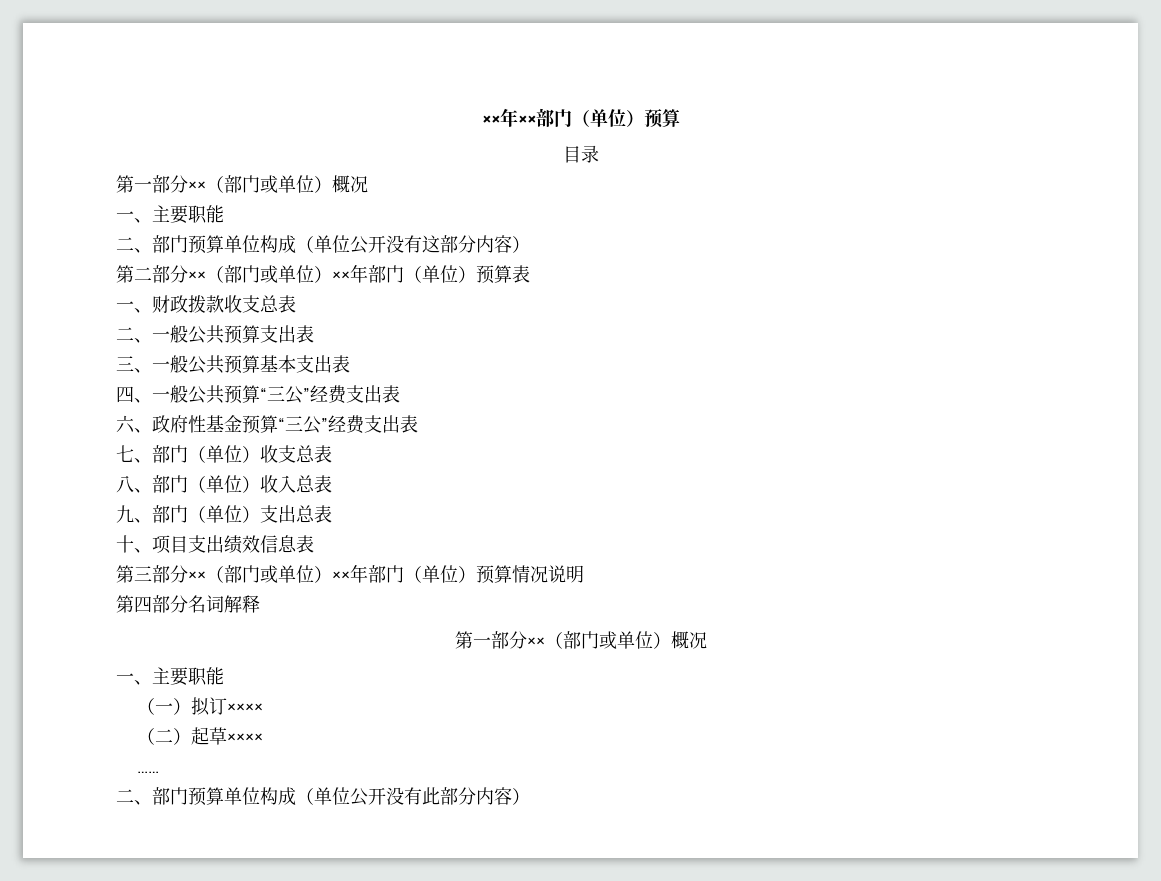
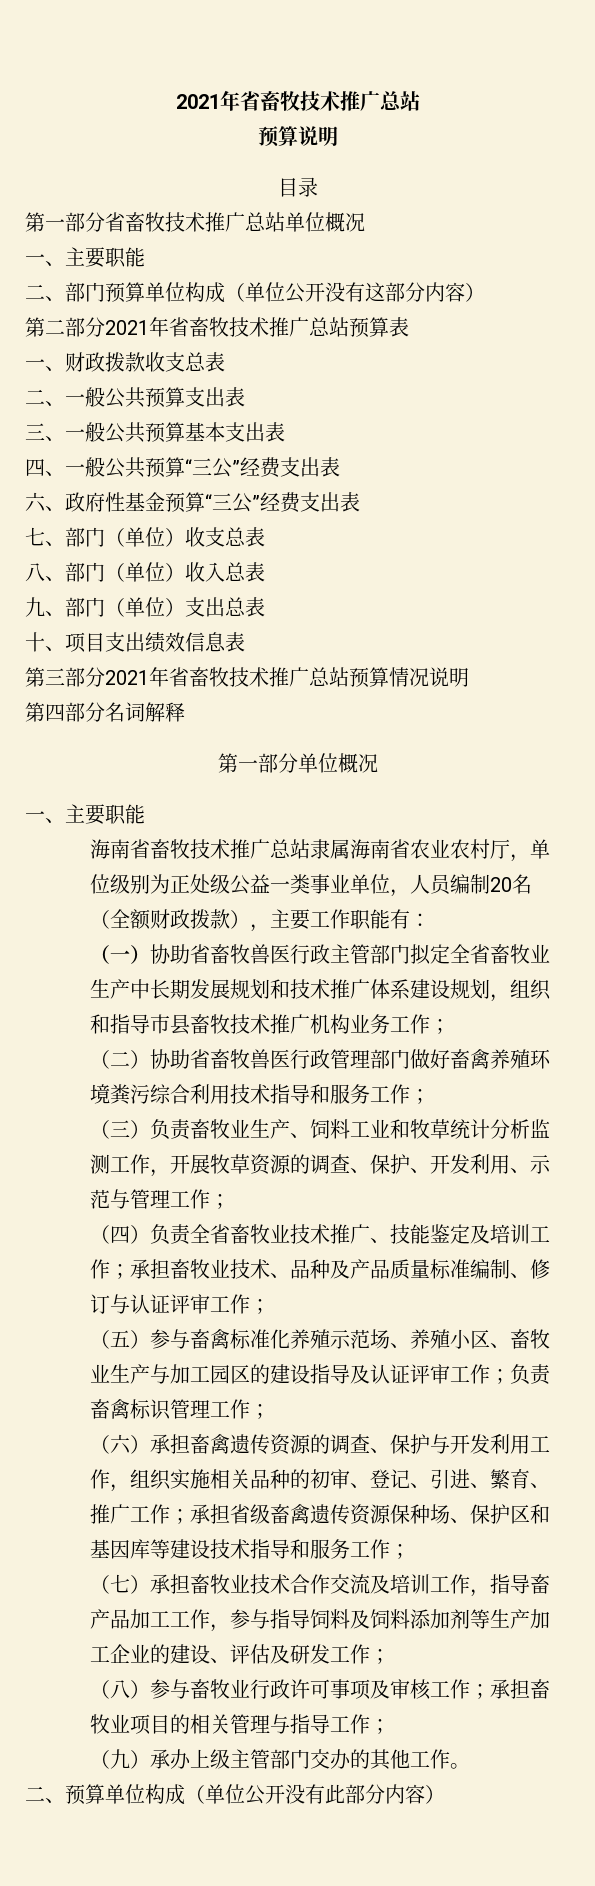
[481,108,680,128] ××年××部门（单位）预算 -> [175,90,420,111] [257,126,338,147] 2021年省畜牧技术推广总站 // 预算说明
[188,175,332,193] ××（部门或单位） -> [105,212,325,232] 省畜牧技术推广总站单位
[188,264,476,283] ××（部门或单位）××年部门（单位） -> [105,317,349,337] 2021年省畜牧技术推广总站
[188,564,476,583] ××（部门或单位）××年部门（单位） -> [105,667,349,687] 2021年省畜牧技术推广总站
[526,631,707,649] [116,667,224,686] [136,697,263,716] [136,727,263,745] [136,771,159,773] [116,787,188,805] ××（部门或单位）概况 // 一、主要职能 // （一）拟订×××× // （二）起草×××× // …… // 二、部门 -> [297,753,378,773] [25,804,145,825] [90,839,551,862] [90,874,533,897] [90,909,431,932] [90,944,551,965] [90,979,552,1002] [90,1014,451,1035] [90,1049,552,1069] [90,1084,431,1105] [90,1119,551,1140] [90,1154,552,1177] [90,1189,231,1209] [90,1224,551,1245] [90,1259,551,1279] [90,1294,271,1314] [90,1329,551,1349] [90,1364,552,1385] [90,1399,271,1420] [90,1434,551,1455] [90,1469,551,1492] [90,1504,551,1525] [90,1539,411,1559] [90,1574,551,1597] [90,1609,551,1632] [90,1644,391,1664] [90,1679,551,1700] [90,1714,391,1735] [90,1749,471,1770] [25,1786,65,1803] 单位概况 // 一、主要职能 // 海南省畜牧技术推广总站隶属海南省农业农村厅，单位级别为正处级公益一类事业单位，人员编制20名（全额财政拨款），主要工作职能有： // （一）协助省畜牧兽医行政主管部门拟定全省畜牧业生产中长期发展规划和技术推广体系建设规划，组织和指导市县畜牧技术推广机构业务工作； // （二）协助省畜牧兽医行政管理部门做好畜禽养殖环境粪污综合利用技术指导和服务工作； // （三）负责畜牧业生产、饲料工业和牧草统计分析监测工作，开展牧草资源的调查、保护、开发利用、示范与管理工作； // （四）负责全省畜牧业技术推广、技能鉴定及培训工作；承担畜牧业技术、品种及产品质量标准编制、修订与认证评审工作； // （五）参与畜禽标准化养殖示范场、养殖小区、畜牧业生产与加工园区的建设指导及认证评审工作；负责畜禽标识管理工作； // （六）承担畜禽遗传资源的调查、保护与开发利用工作，组织实施相关品种的初审、登记、引进、繁育、推广工作；承担省级畜禽遗传资源保种场、保护区和基因库等建设技术指导和服务工作； // （七）承担畜牧业技术合作交流及培训工作，指导畜产品加工工作，参与指导饲料及饲料添加剂等生产加工企业的建设、评估及研发工作； // （八）参与畜牧业行政许可事项及审核工作；承担畜牧业项目的相关管理与指导工作； // （九）承办上级主管部门交办的其他工作。 // 二、

